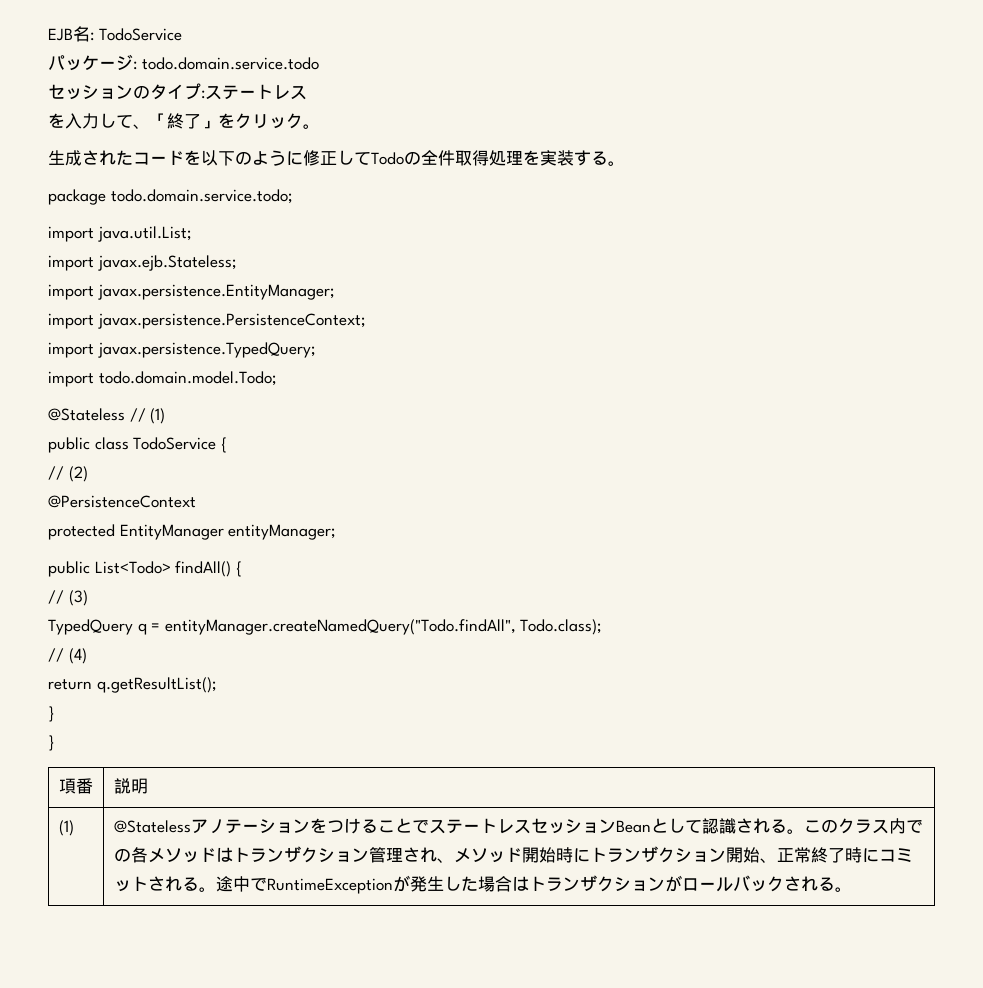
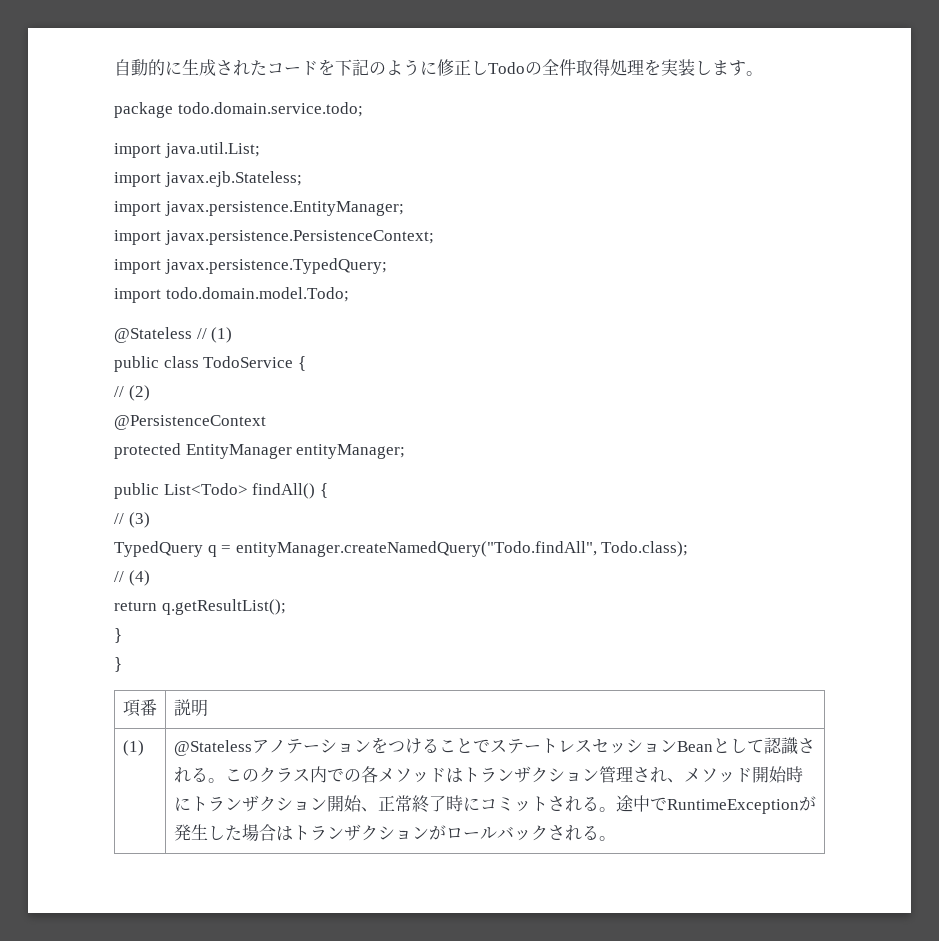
[48,26,182,42] [48,54,319,71] [48,83,307,100] [48,113,320,129] EJB名: TodoService // パッケージ: todo.domain.service.todo // セッションのタイプ:ステートレス // を入力して、「終了」をクリック。 // -> [114,59,182,76] 自動的に
[201,150,235,166] 以下 -> [335,59,369,76] 下記
[354,151,371,165] て -> (488, 67) none
[574,150,608,166] する -> [695,60,746,76] します

